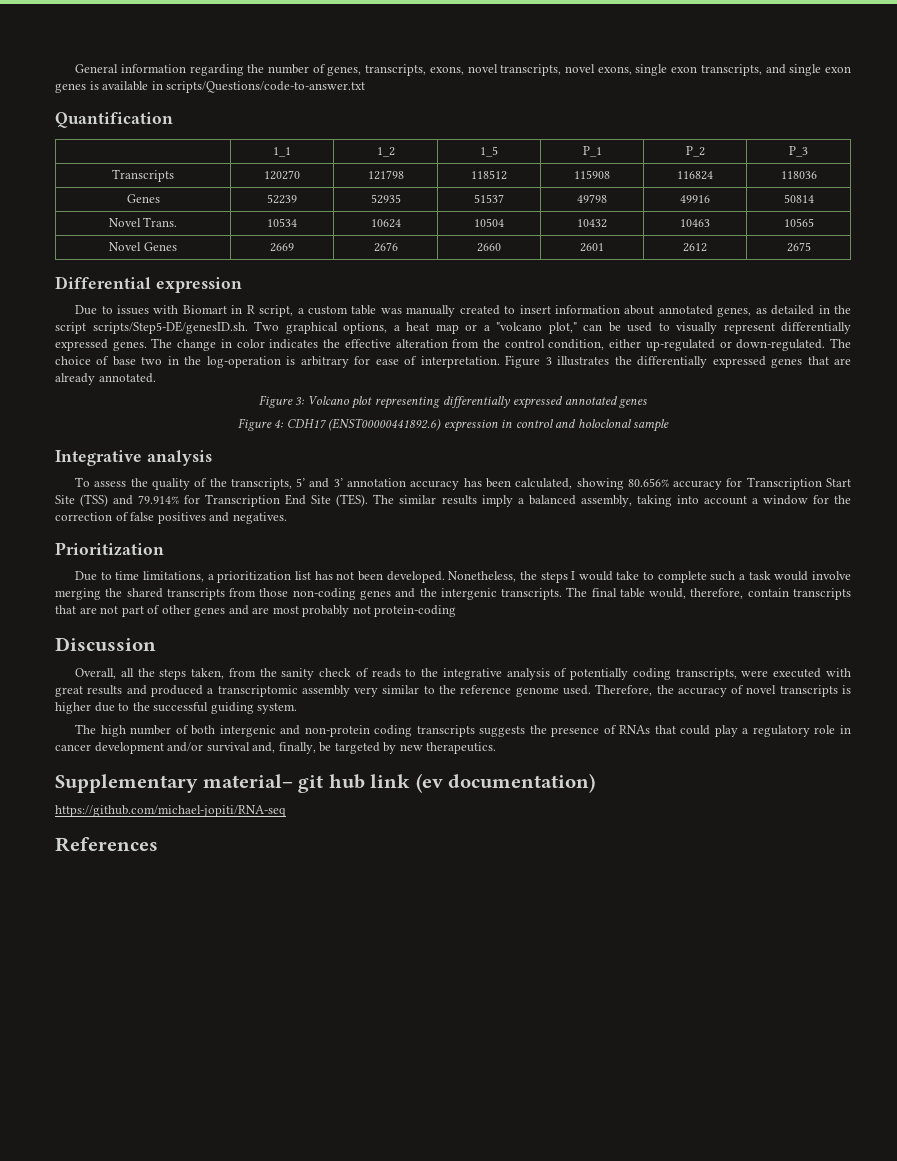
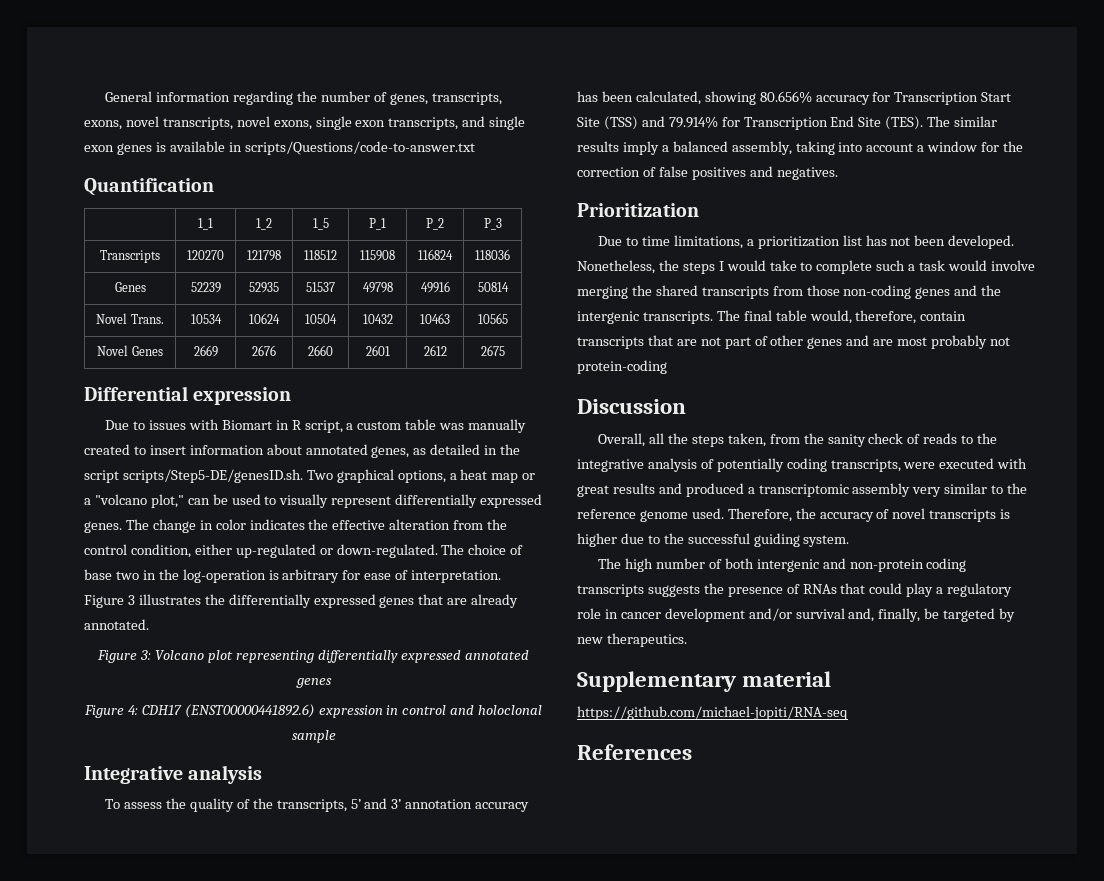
[202,773,596,793] material– git hub link (ev documentation) -> [742,671,832,687] material

